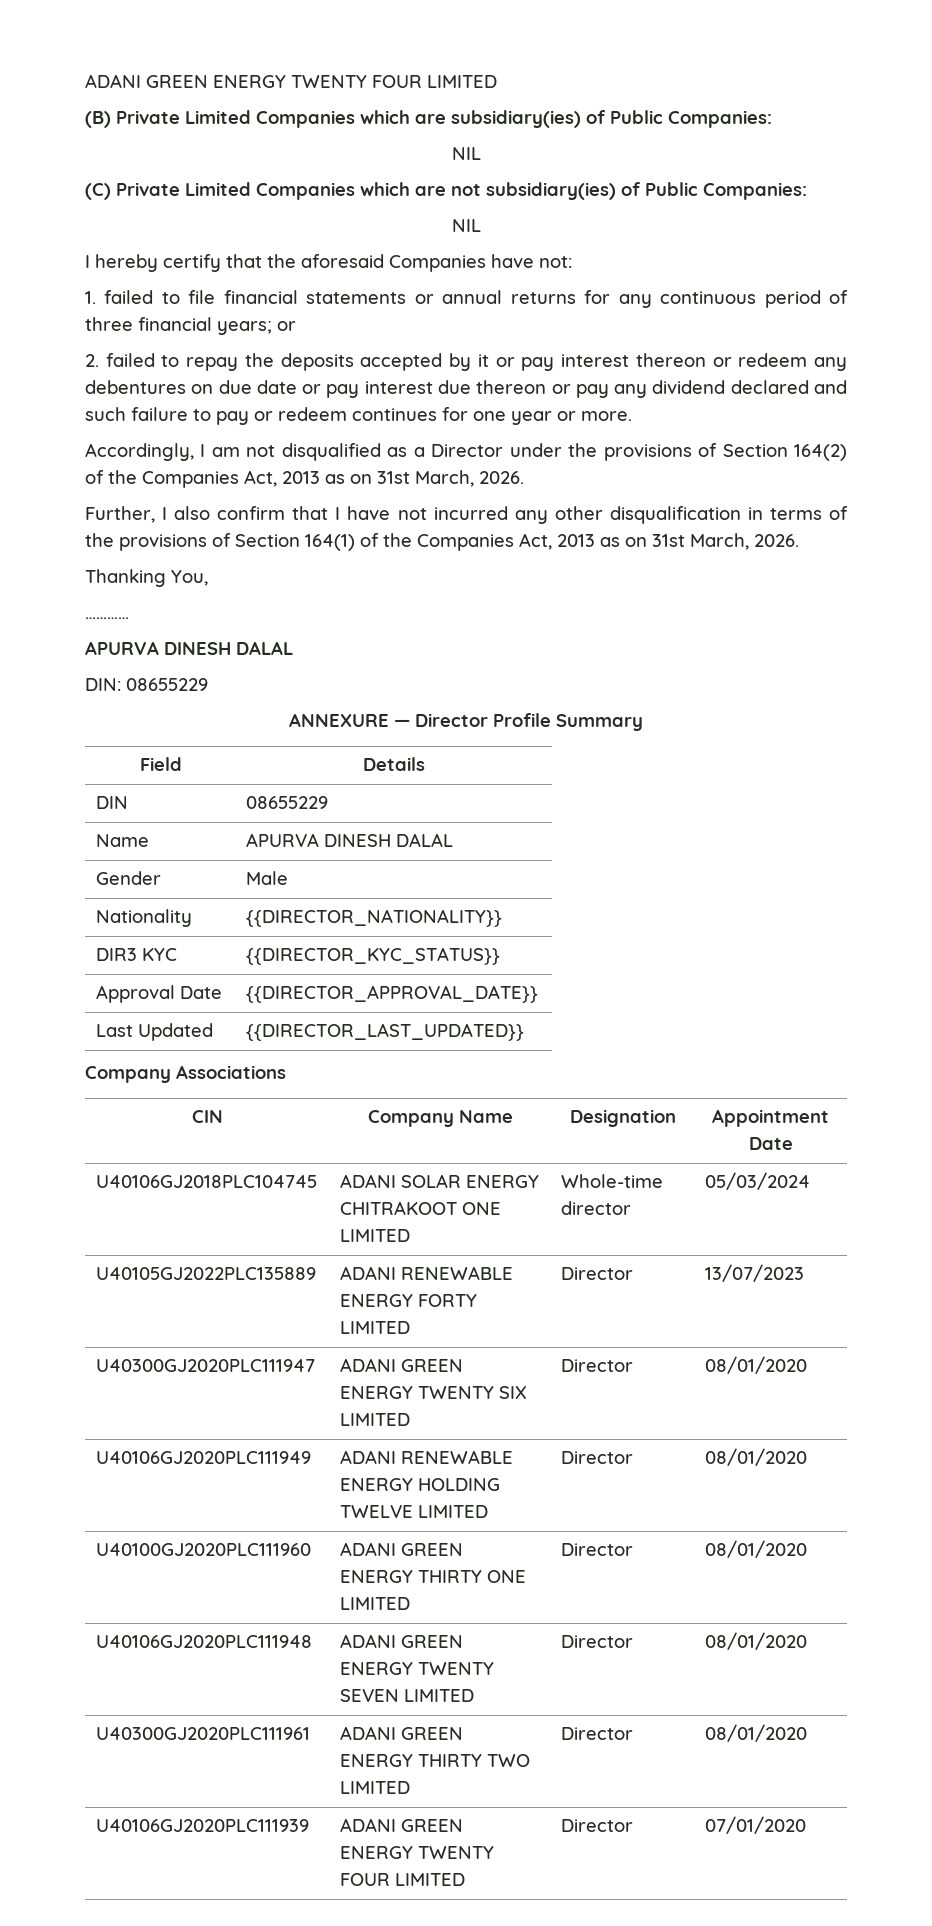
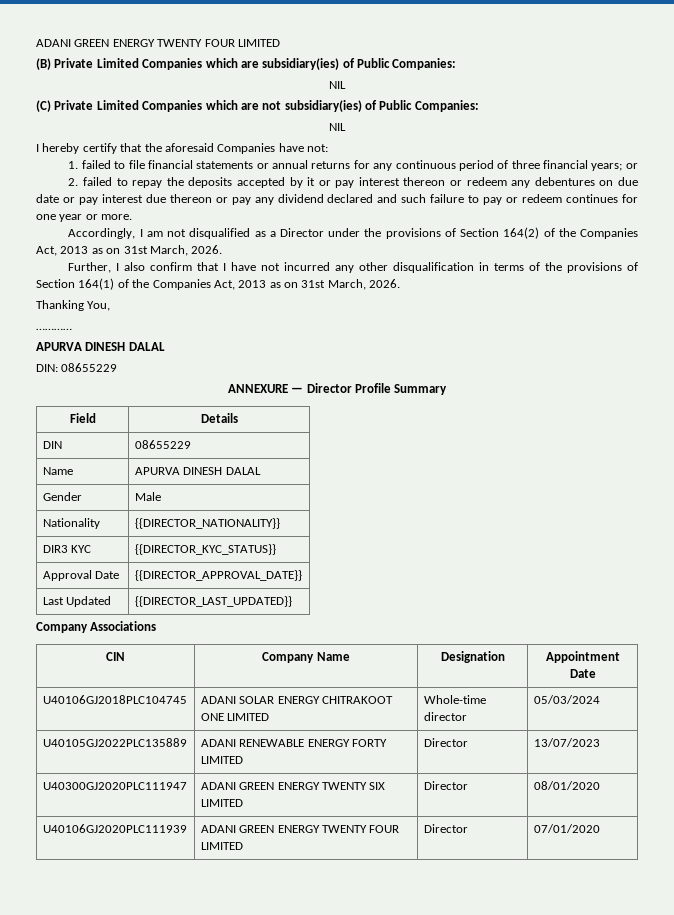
[96,1451,312,1464] [340,1450,514,1464] [340,1478,501,1491] [340,1505,489,1518] [561,1451,634,1464] [705,1448,808,1466] [96,1543,312,1556] [340,1542,464,1556] [340,1570,527,1583] [340,1597,411,1610] [561,1543,634,1556] [705,1540,808,1558] [96,1635,313,1648] [340,1634,464,1648] [340,1662,495,1675] [340,1689,475,1702] [561,1635,634,1648] [705,1632,808,1650] [96,1727,311,1740] [340,1726,464,1740] [340,1754,531,1767] [340,1781,411,1794] [561,1727,634,1740] [705,1724,808,1742] // U40106GJ2020PLC111949 | ADANI RENEWABLE ENERGY HOLDING TWELVE LIMITED | Director | 08/01/2020 // U40100GJ2020PLC111960 | ADANI GREEN ENERGY THIRTY ONE LIMITED | Director | 08/01/2020 // U40106GJ2020PLC111948 | ADANI GREEN ENERGY TWENTY SEVEN LIMITED | Director | 08/01/2020 // U40300GJ2020PLC111961 | ADANI GREEN ENERGY THIRTY TWO LIMITED | Director | 08/01/2020 -> (600, 785) none

